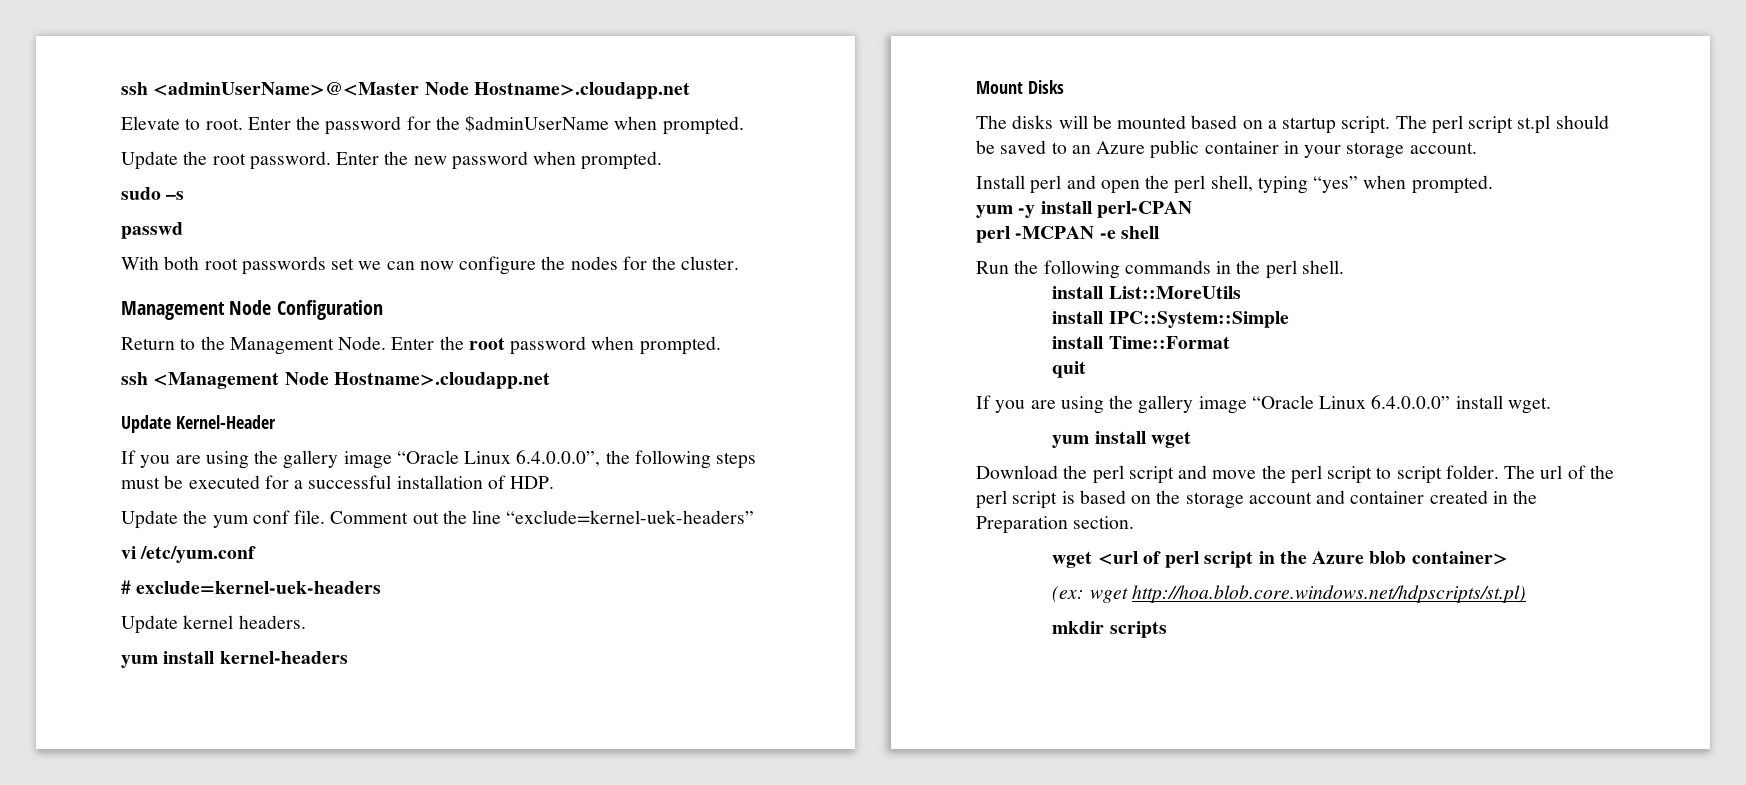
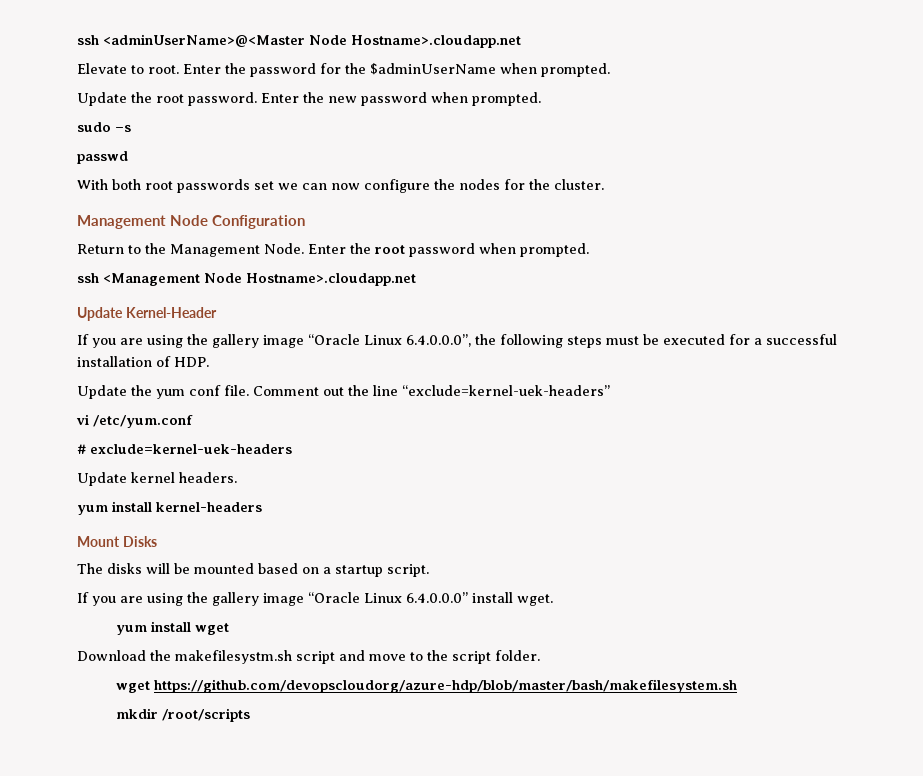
[1395,115,1609,134] [976,140,1477,159] [976,175,1493,194] [976,201,1192,218] [976,226,1159,243] [976,260,1344,279] [1052,286,1241,299] [1052,311,1289,328] [1052,336,1230,349] [1052,361,1087,378] The perl script st.pl should be saved to an Azure public container in your storage account. // Install perl and open the perl shell, typing “yes” when prompted. // yum -y install perl-CPAN // perl -MCPAN -e shell // Run the following commands in the perl shell. // install List::MoreUtils // install IPC::System::Simple // install Time::Format // quit -> (429, 570) none
[1092,465,1124,484] perl -> [175,650,292,664] makefilesystm.sh
[1261,465,1614,484] [976,490,1538,509] [976,516,1135,534] [1052,551,1508,568] [1052,585,1526,603] the perl script to script folder. The url of the perl script is based on the storage account and container created in the Preparation section. // wget <url of perl script in the Azure blob container> // (ex: wget http://hoa.blob.core.windows.net/hdpscripts/st.pl) -> [410,650,540,664] [116,679,738,693] to the script folder. // wget https://github.com/devopscloudorg/azure-hdp/blob/master/bash/makefilesystem.sh
[1109,621,1167,638] scripts -> [162,708,251,722] /root/scripts

